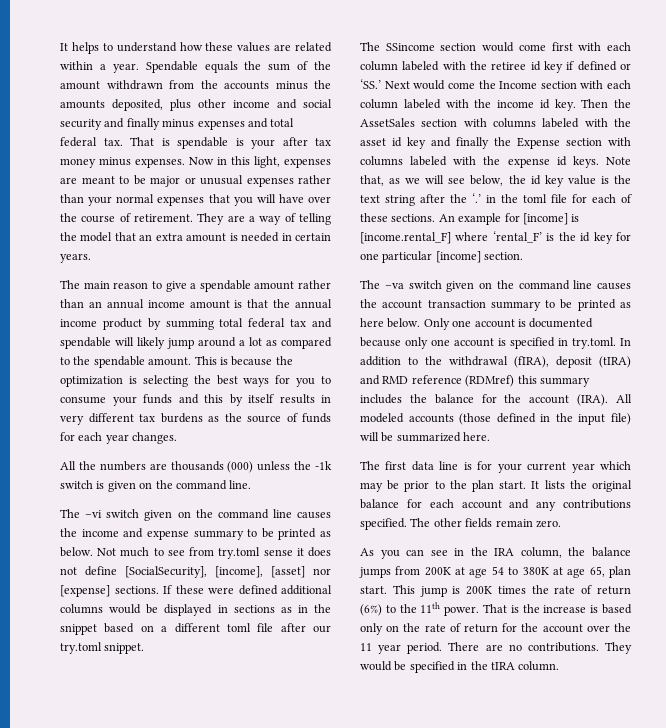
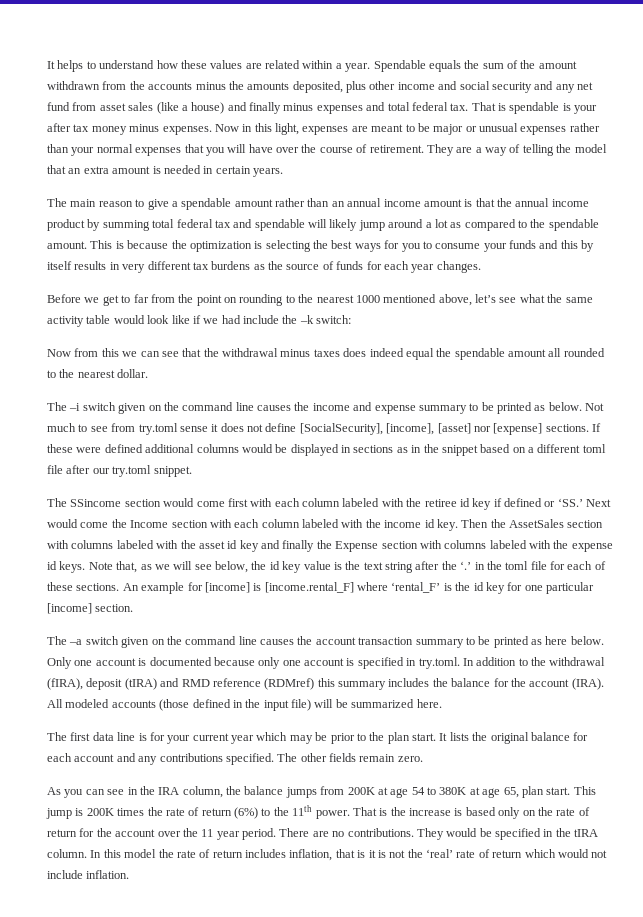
(125, 123) none -> [555,82,593,93] [47,102,247,114] any net fund from asset sales (like a house) and
[60,461,332,473] [60,480,252,492] [60,509,103,518] All the numbers are thousands (000) unless the -1k switch is given on the command line. // The –vi -> [47,294,593,306] [47,315,352,327] [47,348,605,360] [47,369,149,378] [47,402,81,411] Before we get to far from the point on rounding to the nearest 1000 mentioned above, let’s see what the same activity table would look like if we had include the –k switch: // Now from this we can see that the withdrawal minus taxes does indeed equal the spendable amount all rounded to the nearest dollar. // The –i
[384,283,404,289] –va -> [69,639,83,645] –a
(560, 666) none -> [90,849,608,861] [47,870,130,879] In this model the rate of return includes inflation, that is it is not the ‘real’ rate of return which would not include inflation.

